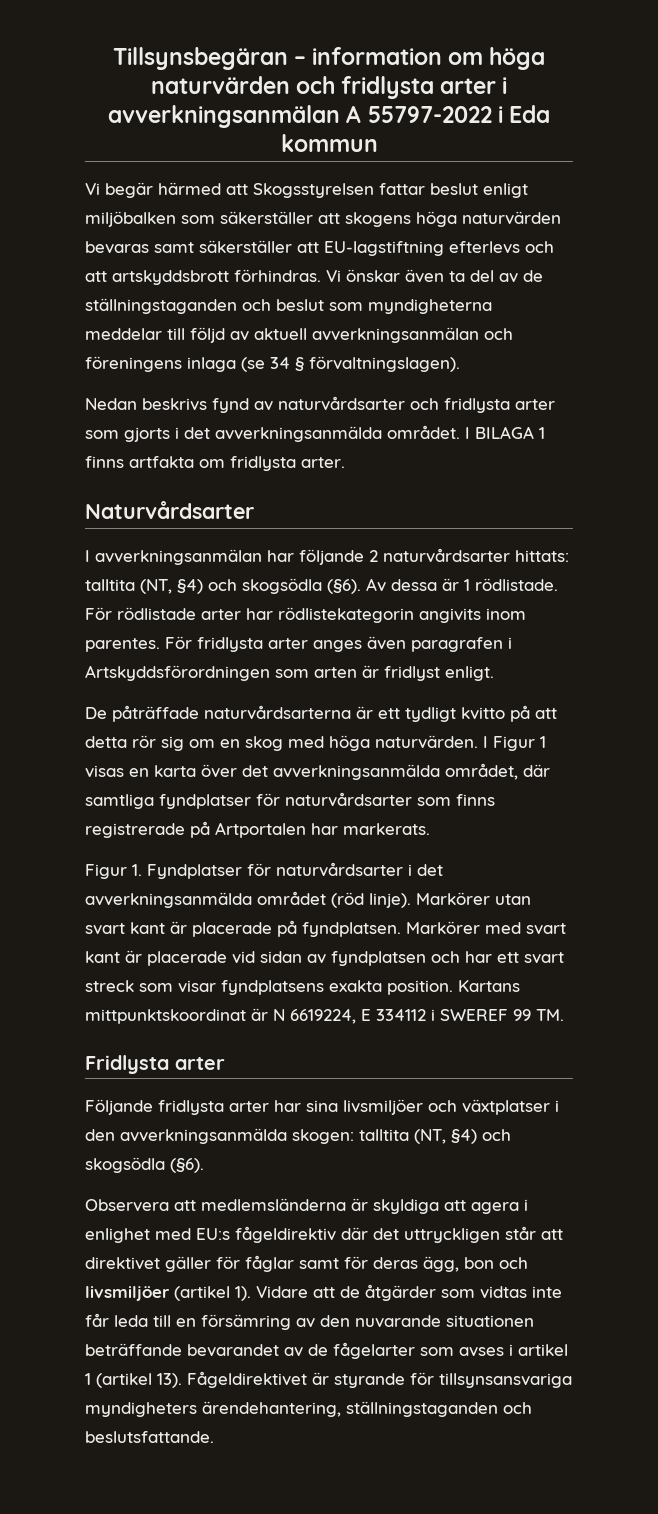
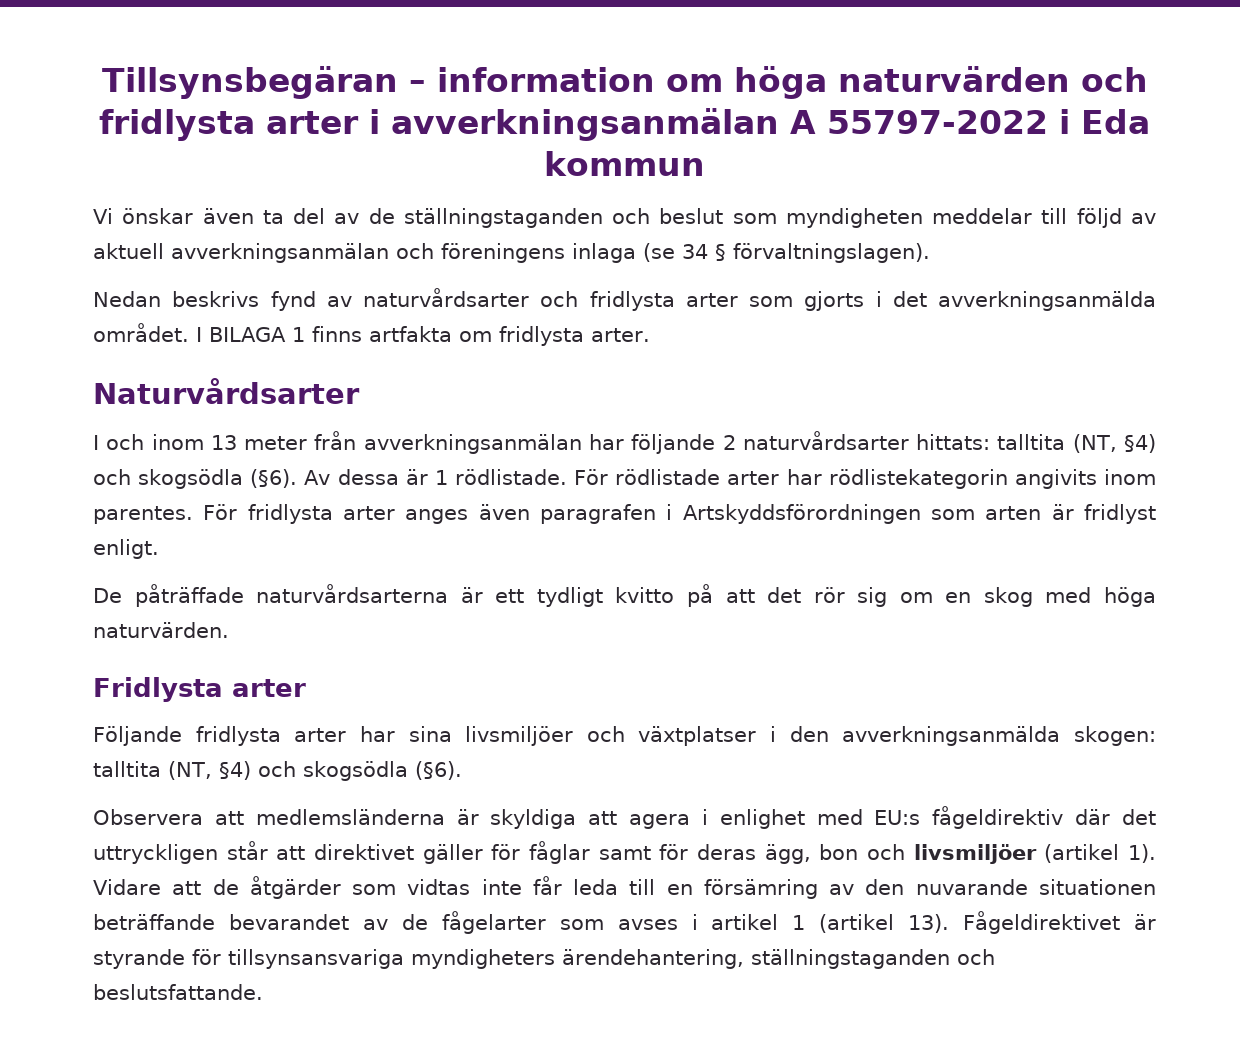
[105,182,528,198] [85,211,561,227] [85,240,554,256] [85,269,341,285] begär härmed att Skogsstyrelsen fattar beslut enligt miljöbalken som säkerställer att skogens höga naturvärden bevaras samt säkerställer att EU-lagstiftning efterlevs och att artskyddsbrott förhindras. Vi -> (113, 216) none
[368,299,492,314] myndigheterna -> [785,208,923,228] myndigheten
(90, 556) none -> [106,431,357,450] och inom 13 meter från
[85,736,127,748] detta -> [767,587,802,603] det
[483,736,546,751] [85,763,550,780] [85,792,495,809] [85,821,430,838] [85,862,443,879] [85,891,531,908] [85,920,566,937] [85,950,564,966] [85,980,520,995] [85,1008,564,1024] I Figur 1 visas en karta över det avverkningsanmälda området, där samtliga fyndplatser för naturvårdsarter som finns registrerade på Artportalen har markerats. // Figur 1. Fyndplatser för naturvårdsarter i det avverkningsanmälda området (röd linje). Markörer utan svart kant är placerade på fyndplatsen. Markörer med svart kant är placerade vid sidan av fyndplatsen och har ett svart streck som visar fyndplatsens exakta position. Kartans mittpunktskoordinat är N 6619224, E 334112 i SWEREF 99 TM. -> (229, 630) none

